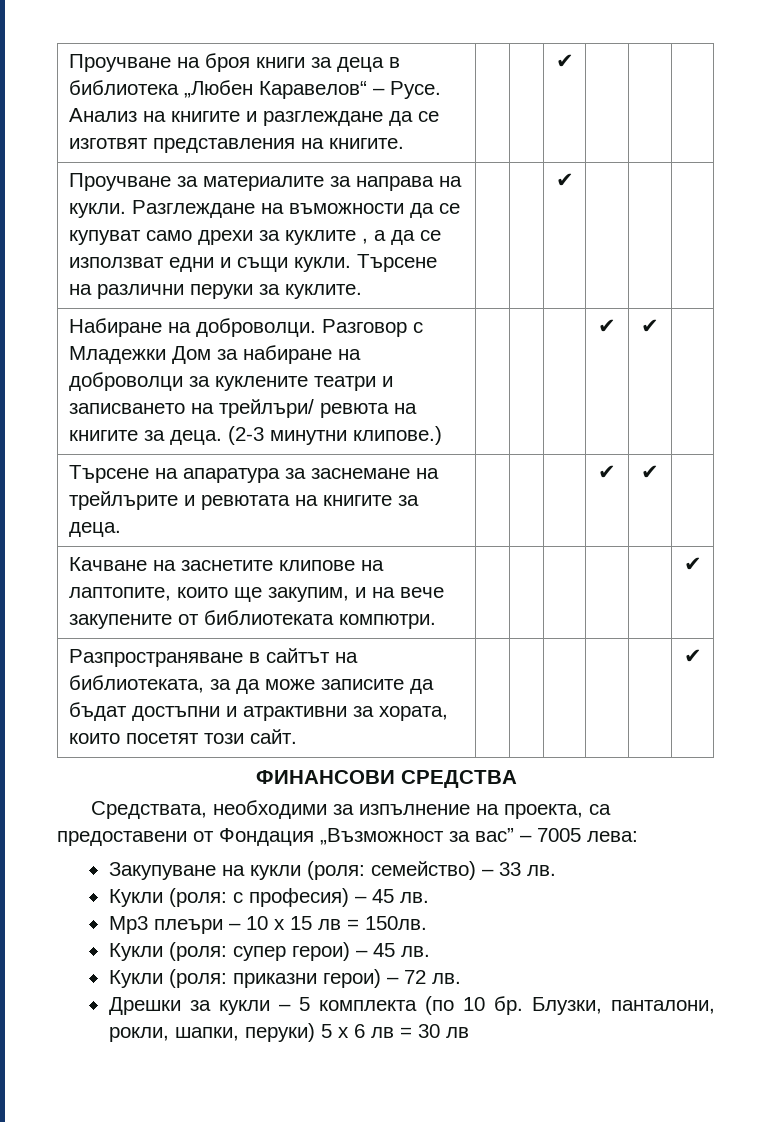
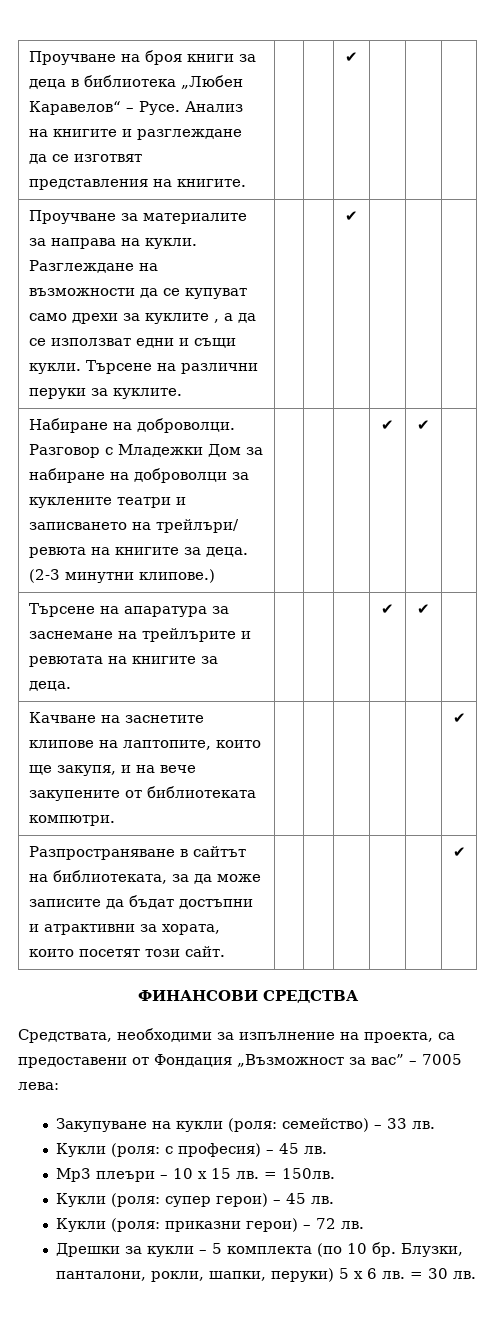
[288,203,404,214] въможности -> [28,288,135,296] възможности
[267,587,349,602] закупим, -> [56,765,116,776] закупя,
[317,919,341,930] лв -> [236,1171,260,1179] лв.
[370,1027,394,1038] лв -> [382,1271,406,1279] лв.
[445,1027,469,1038] лв -> [453,1271,477,1279] лв.

